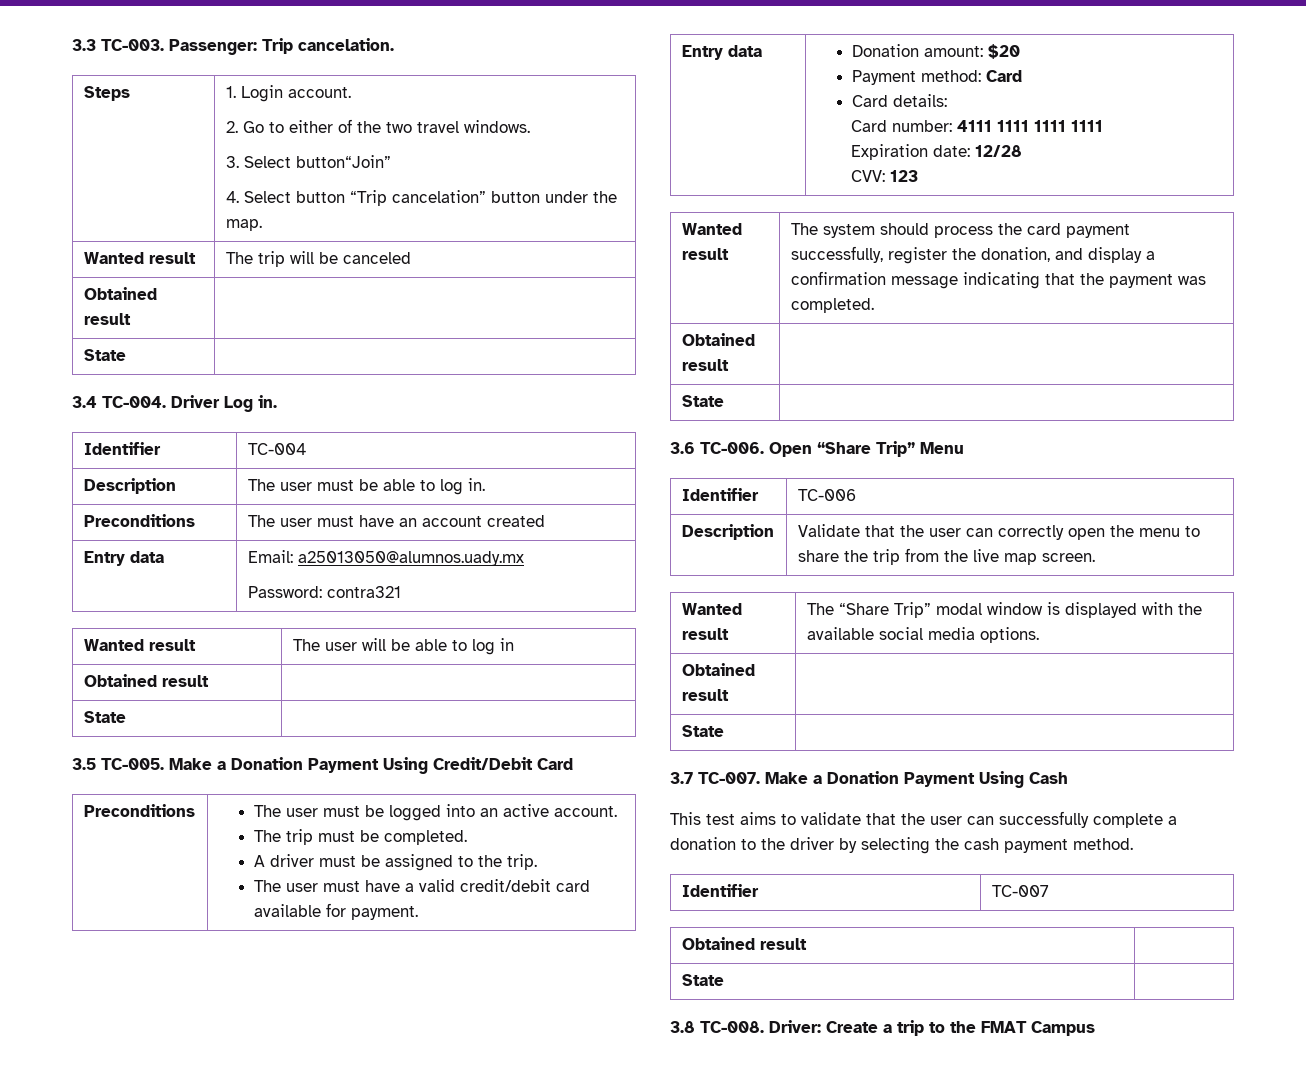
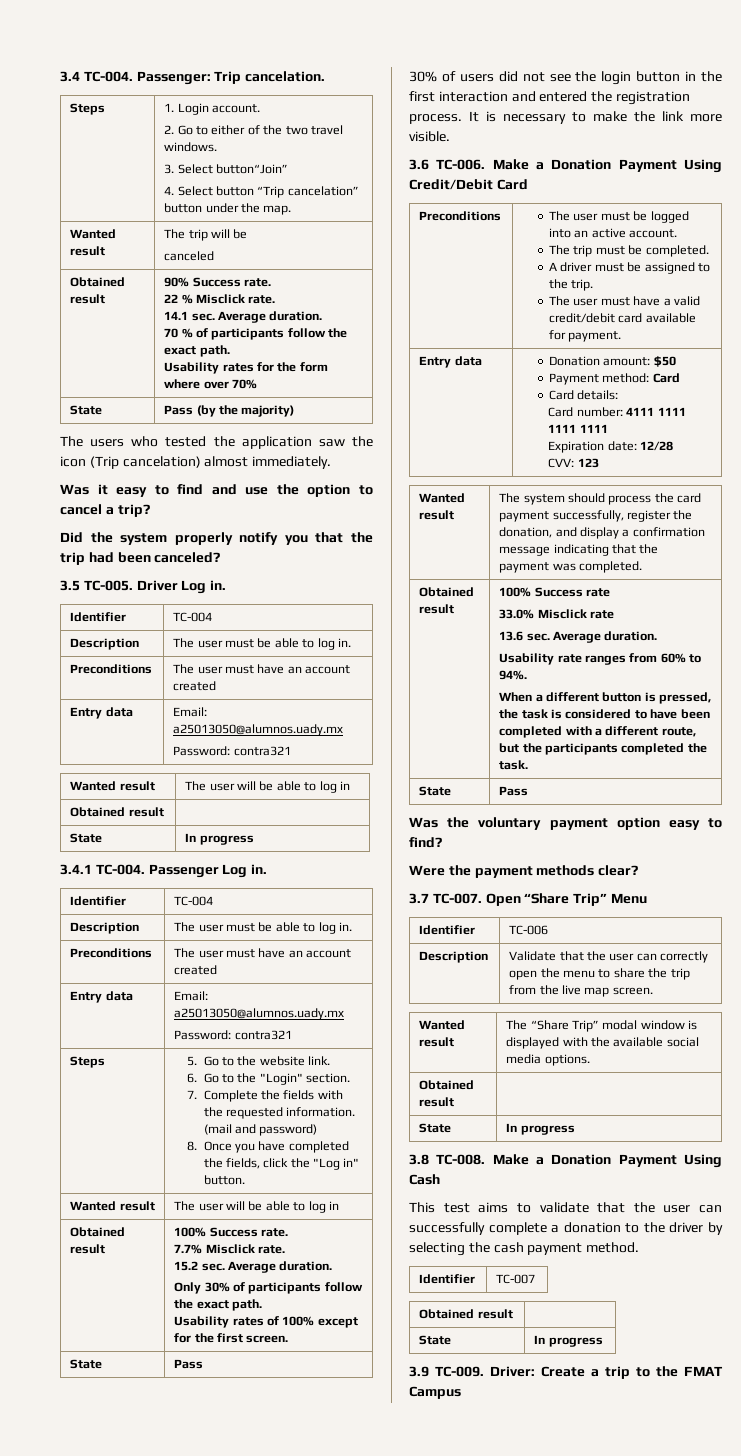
[72,39,164,51] 3.3 TC-003. -> [60,71,133,82] 3.4 TC-004.
(338, 258) none -> (248, 234) //
[83,349,126,361] [72,396,166,408] // State | // 3.4 TC-004. -> [164,277,272,287] [164,294,276,304] [164,311,323,323] [164,328,348,340] [164,345,230,357] [164,362,328,374] [164,379,258,389] [70,405,103,415] [164,405,295,417] [60,436,373,449] [60,456,332,469] [60,484,373,497] [60,504,150,517] [60,532,373,545] [60,552,221,565] [60,580,133,591] 90% Success rate. // 22 % Misclick rate. // 14.1 sec. Average duration. // 70 % of participants follow the exact path. // Usability rates for the form where over 70% // State | Pass (by the majority) // The users who tested the application saw the icon (Trip cancelation) almost immediately. // Was it easy to find and use the option to cancel a trip? // Did the system properly notify you that the trip had been canceled? // 3.5 TC-005.
[72,758,164,770] // 3.5 TC-005. -> [185,833,254,845] [60,864,268,878] [70,896,127,906] [174,896,214,906] [70,922,140,934] [174,922,352,934] [70,948,153,958] [174,948,352,958] [174,965,218,975] [70,991,133,1003] [174,991,209,1001] [174,1008,345,1020] [174,1030,292,1040] [70,1056,106,1068] [187,1056,331,1066] [187,1073,351,1085] [187,1090,343,1102] [203,1107,356,1119] [203,1124,318,1136] [187,1141,349,1153] [203,1158,360,1170] [203,1175,245,1185] [70,1201,155,1211] [174,1201,339,1213] [70,1227,126,1237] [70,1244,106,1254] [174,1227,289,1237] [174,1244,286,1254] [174,1261,333,1273] [174,1282,363,1294] [174,1299,263,1311] [174,1316,358,1328] [174,1333,289,1343] [70,1359,103,1369] [174,1359,204,1369] [409,71,722,85] [409,91,690,105] [409,111,722,124] [409,131,450,142] [409,159,486,170] In progress // 3.4.1 TC-004. Passenger Log in. // Identifier | TC-004 // Description | The user must be able to log in. // Preconditions | The user must have an account created // Entry data | Email: a25013050@alumnos.uady.mx // Password: contra321 // Steps | 5. Go to the website link. // 6. Go to the "Login" section. // 7. Complete the fields with the requested information. (mail and password) // 8. Once you have completed the fields, click the "Log in" button. // Wanted result | The user will be able to log in // Obtained result | 100% Success rate. // 7.7% Misclick rate. // 15.2 sec. Average duration. // Only 30% of participants follow the exact path. // Usability rates of 100% except for the first screen. // State | Pass // 30% of users did not see the login button in the first interaction and entered the registration process. It is necessary to make the link more visible. // 3.6 TC-006.
[988,44,1021,59] $20 -> [653,356,676,367] $50
[681,395,724,407] [670,442,764,454] // State | // 3.6 TC-006. -> [499,587,611,597] [499,609,615,619] [499,631,658,643] [499,653,702,665] [499,670,528,680] [499,692,712,704] [499,709,710,719] [499,726,696,738] [499,743,707,755] [499,760,529,770] [419,786,452,796] [499,786,529,796] [409,817,722,830] [409,837,442,848] [409,865,639,878] [409,893,482,904] 100% Success rate // 33.0% Misclick rate // 13.6 sec. Average duration. // Usability rate ranges from 60% to 94%. // When a different button is pressed, the task is considered to have been completed with a different route, but the participants completed the task. // State | Pass // Was the voluntary payment option easy to find? // Were the payment methods clear? // 3.7 TC-007.
[670,772,760,784] // 3.7 TC-007. -> [506,1123,575,1135] [409,1154,486,1165] In progress // 3.8 TC-008.
[670,1021,764,1033] // 3.8 TC-008. -> [534,1335,603,1347] [409,1366,484,1377] In progress // 3.9 TC-009.

